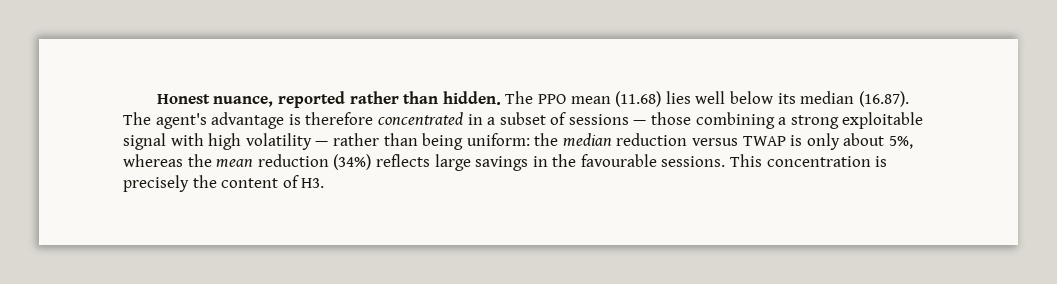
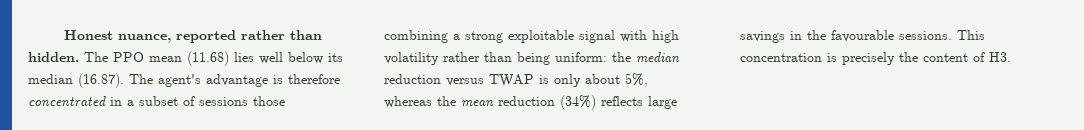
[633,120,647,125] — -> (248, 101) none
[315,141,329,146] — -> (439, 58) none

